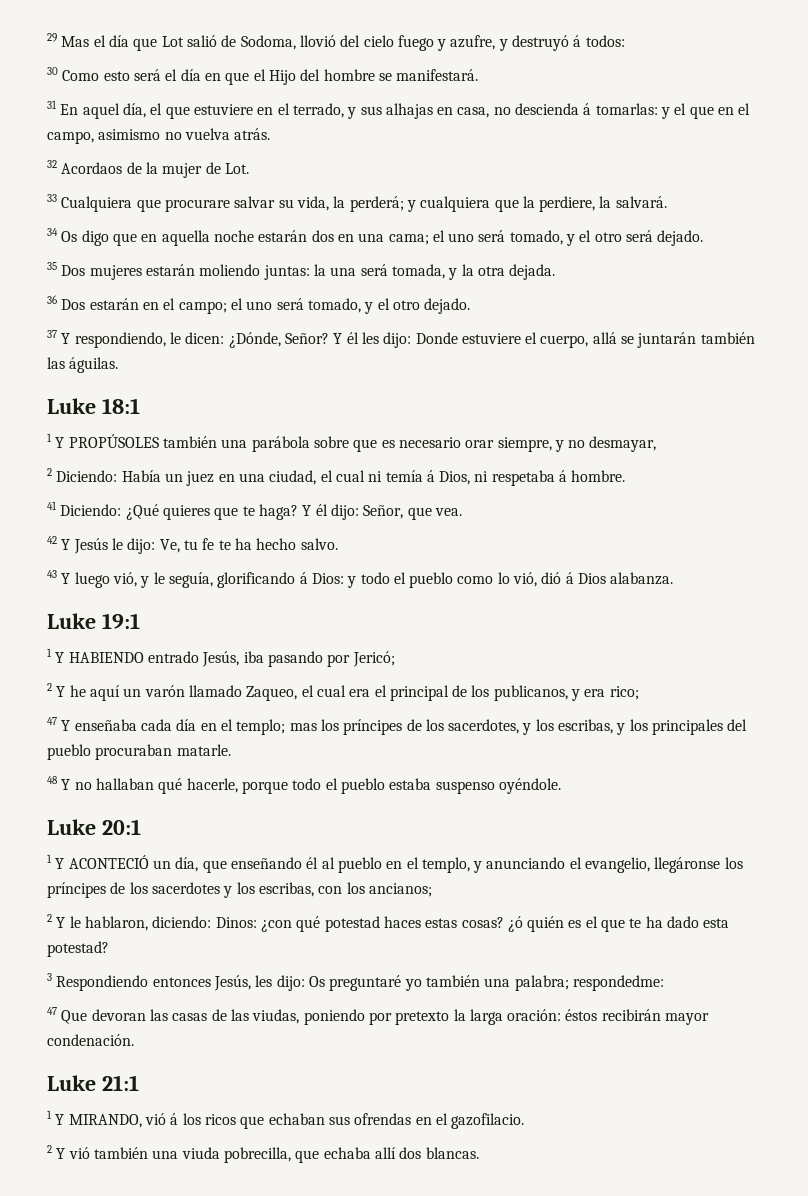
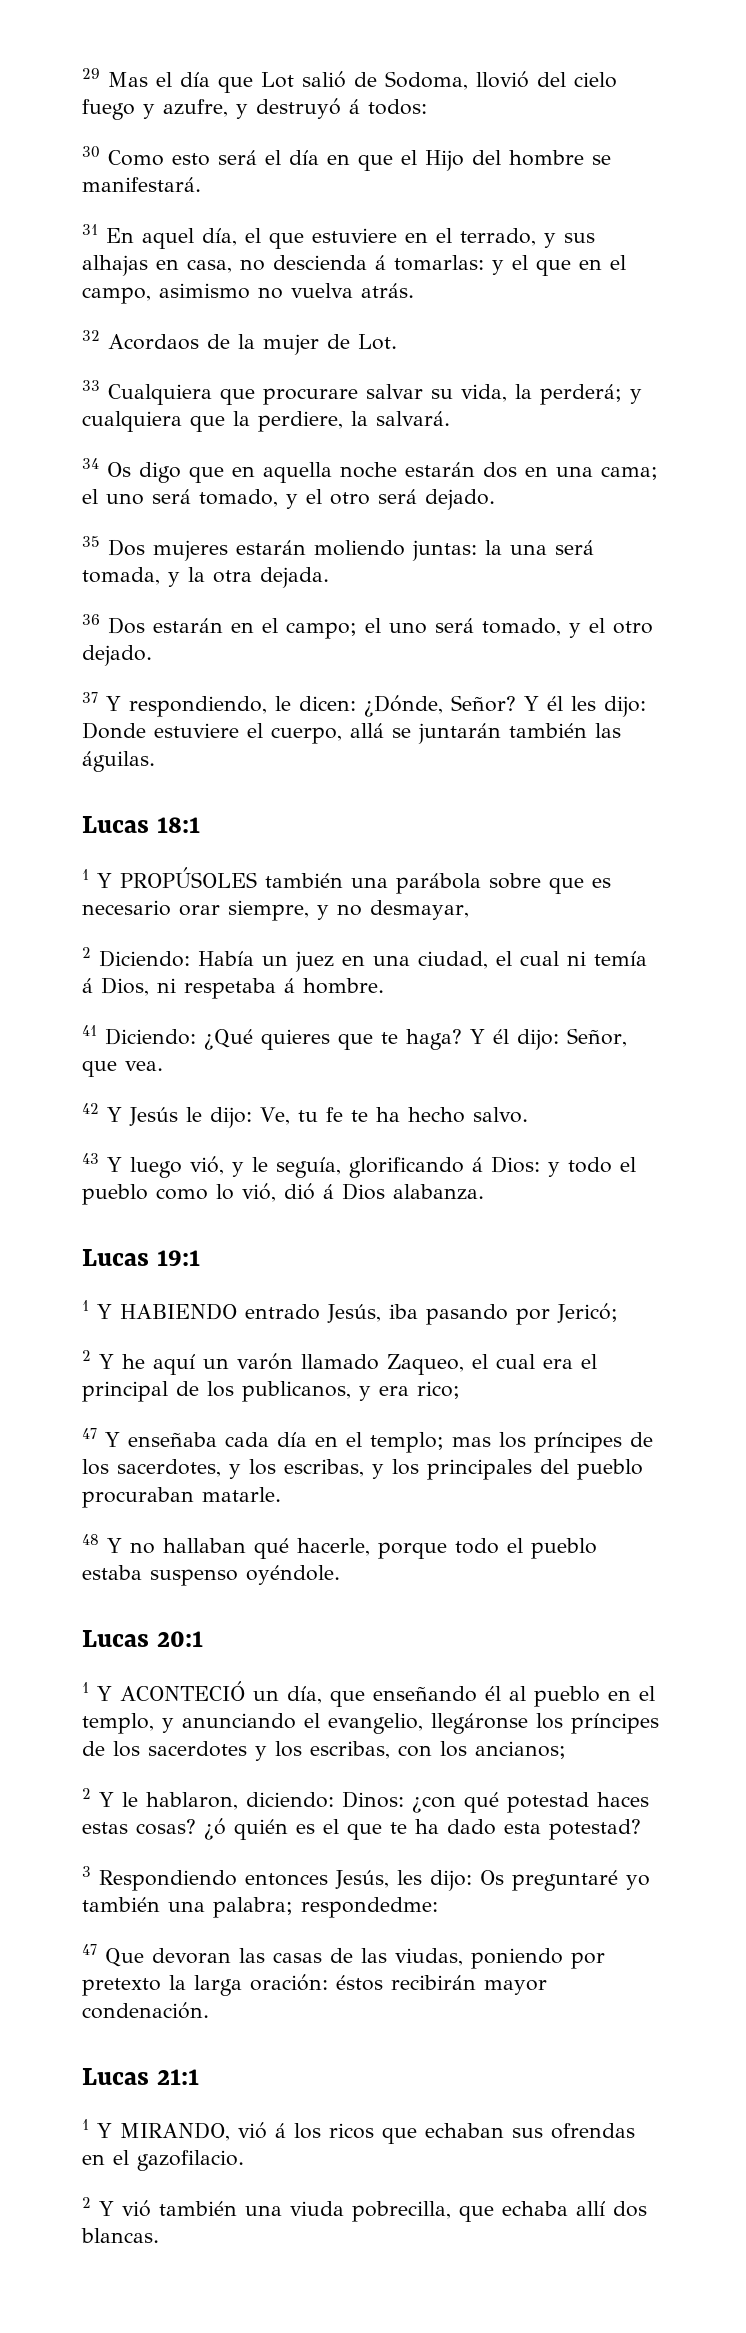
[47,398,96,414] Luke -> [82,816,149,833] Lucas
[47,613,96,629] Luke -> [82,1249,149,1266] Lucas
[47,819,96,835] Luke -> [82,1630,149,1647] Lucas
[47,1075,96,1091] Luke -> [82,2068,149,2085] Lucas

